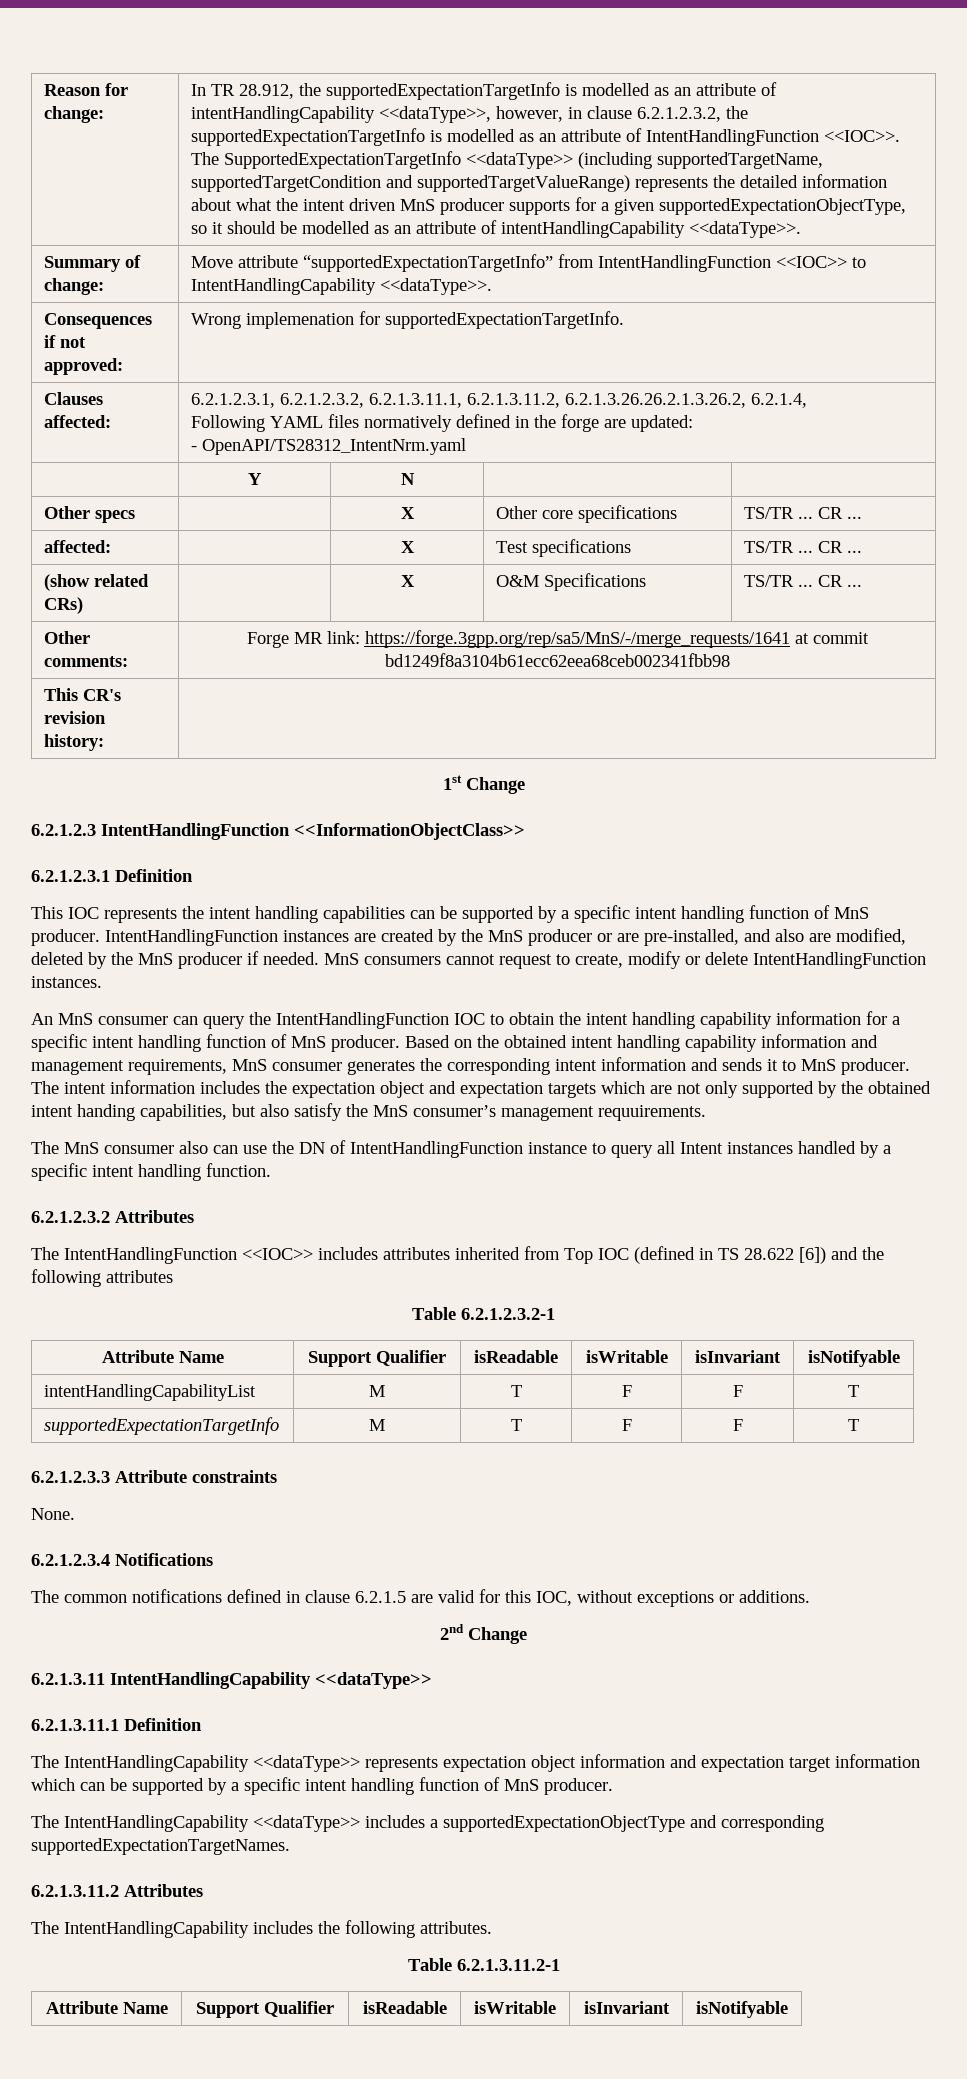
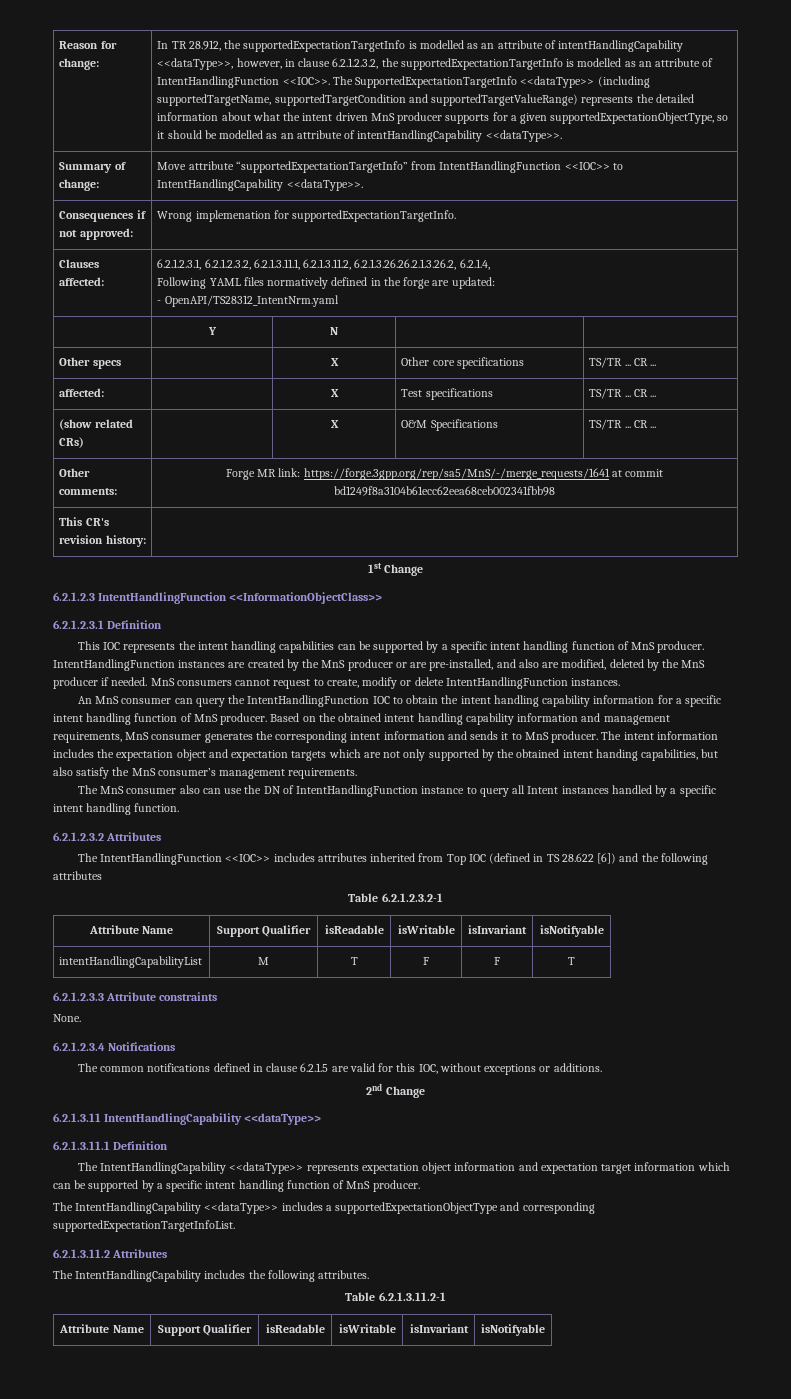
[598,1105,706,1121] requuirements. -> [288,768,358,779] requirements.
[44,1417,280,1435] [369,1419,385,1431] [510,1419,522,1431] [621,1419,632,1431] [732,1419,743,1431] [848,1419,859,1431] // supportedExpectationTargetInfo | M | T | F | F | T -> (575, 961) none
[31,1838,290,1855] supportedExpectationTargetNames. -> [53,1220,235,1232] supportedExpectationTargetInfoList.

